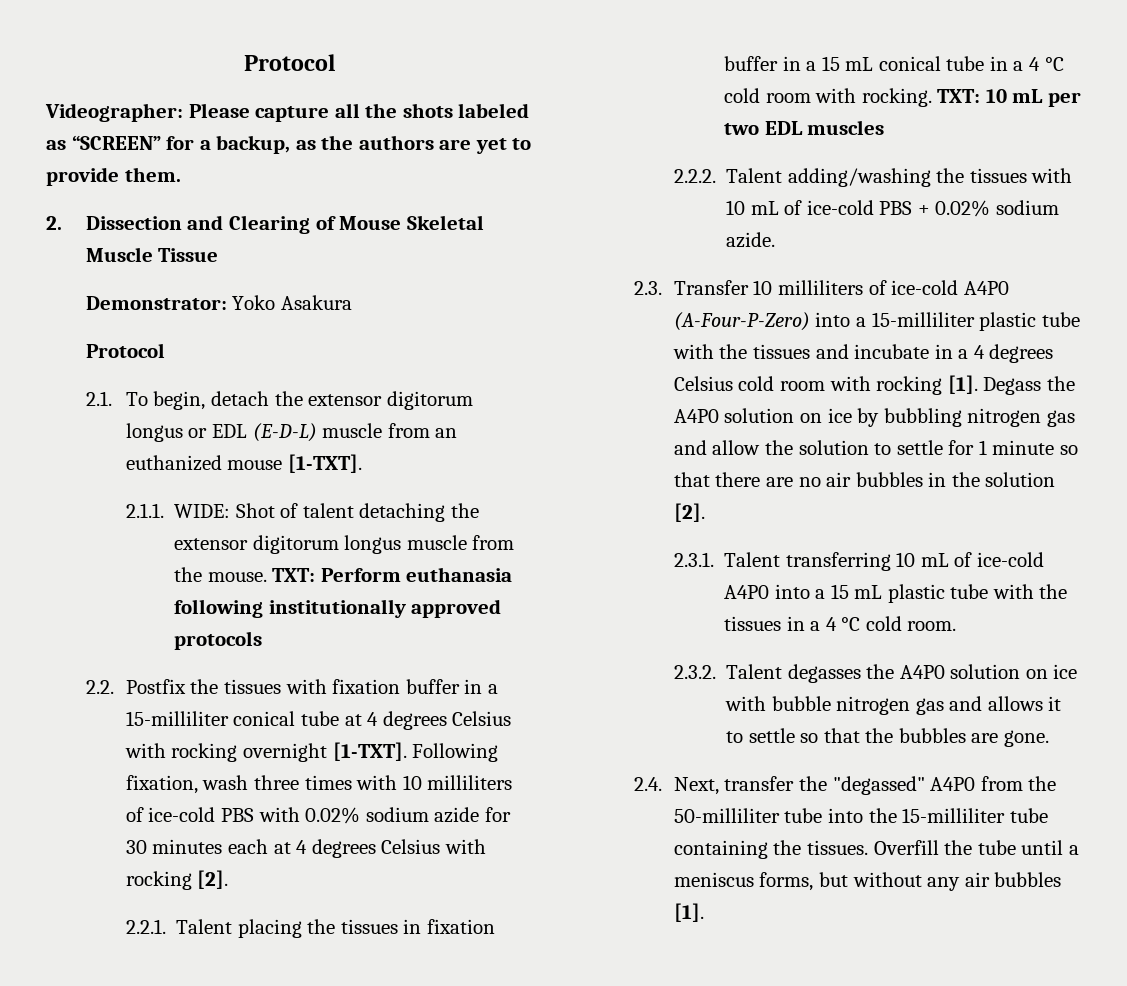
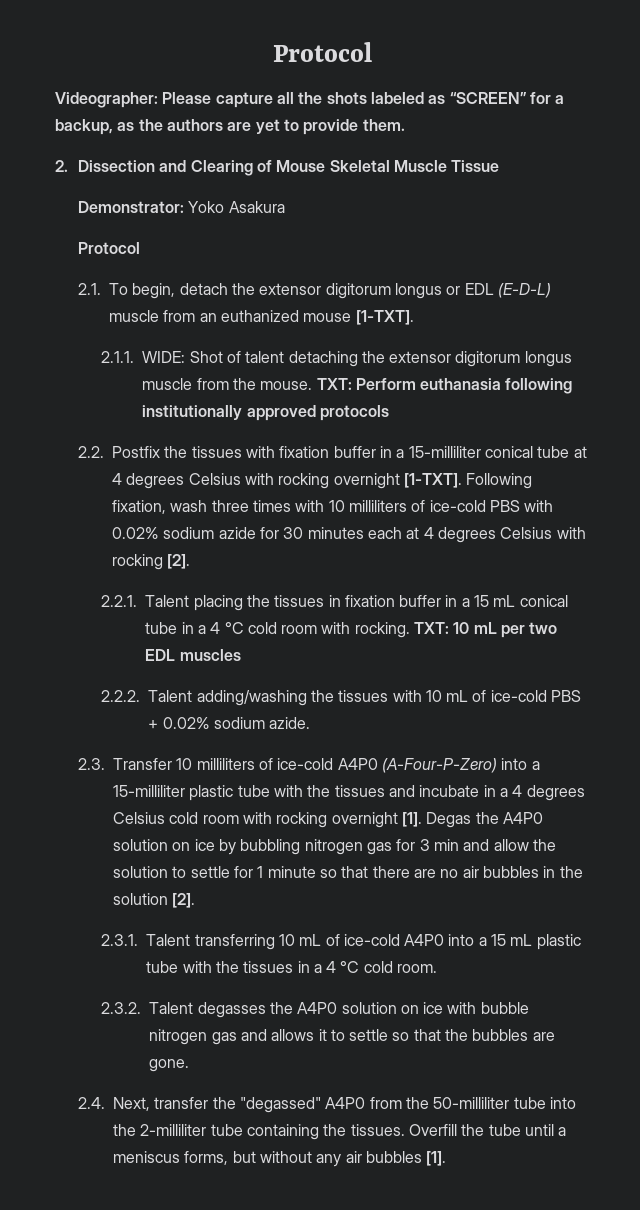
[947,375,1042,395] [1]. Degass -> [331,812,472,828] overnight [1]. Degas
(1075, 418) none -> [396,839,460,851] for 3 min
[902,808,1006,823] 15-milliliter -> [140,1124,207,1136] 2-milliliter

